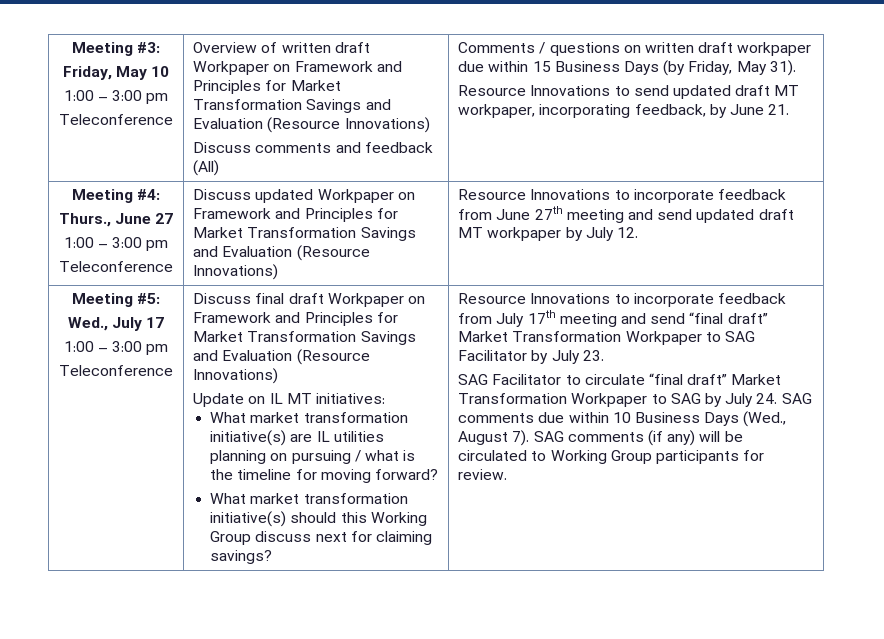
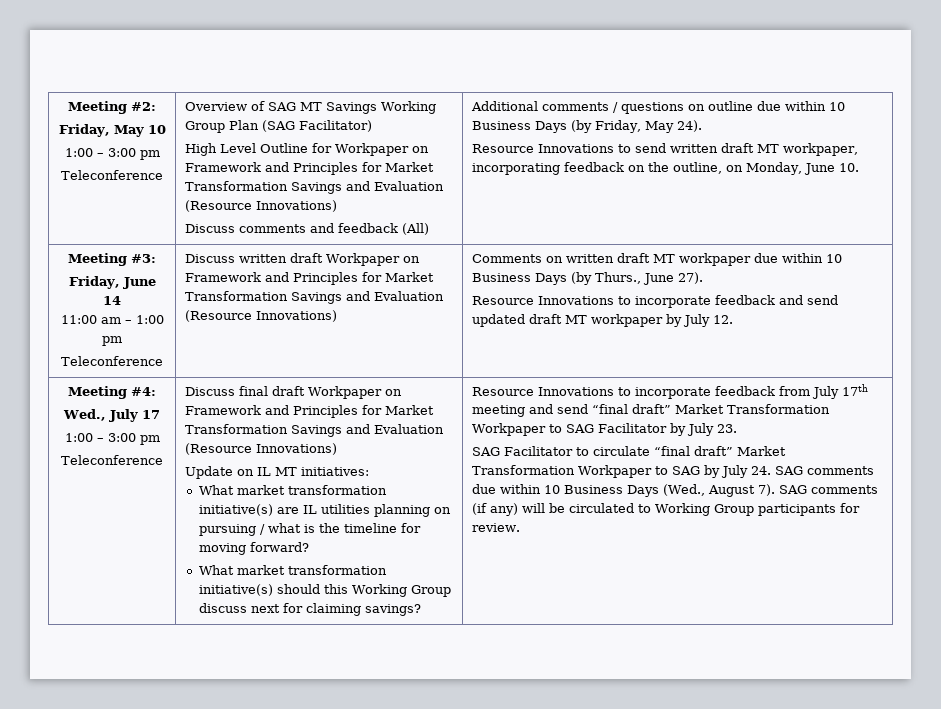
[71,42,161,56] Meeting #3: -> [68,101,156,114] Meeting #2:
[281,42,370,53] written draft -> [267,101,436,114] [184,120,372,133] [184,143,332,156] SAG MT Savings Working Group Plan (SAG Facilitator) // High Level Outline for
[458,42,536,53] Comments -> [470,101,609,111] Additional comments
[644,42,812,56] [458,61,551,72] written draft workpaper due within 15 -> [707,101,845,111] outline due within 10
[769,60,796,76] 31). -> [676,120,702,132] 24).
[672,85,731,99] updated -> [669,144,718,153] written
[634,104,790,118] [71,189,161,203] [58,213,174,227] [63,237,169,251] [59,261,173,272] [193,189,314,203] feedback, by June 21. // Meeting #4: // Thurs., June 27 // 1:00 – 3:00 pm // Teleconference | Discuss updated -> [563,162,859,175] [68,253,156,266] [68,276,156,289] [103,296,121,305] [60,315,164,324] [102,336,122,346] [61,356,163,366] [184,253,323,263] feedback on the outline, on Monday, June 10. // Meeting #3: // Friday, June 14 // 11:00 am – 1:00 pm // Teleconference | Discuss written draft
[458,189,786,203] [458,206,624,223] Resource Innovations to incorporate feedback from June 27th meeting -> [471,253,842,266] [471,272,703,285] [471,295,775,308] Comments on written draft MT workpaper due within 10 Business Days (by Thurs., June 27). // Resource Innovations to incorporate feedback
[137,293,161,304] #5: -> [131,387,156,396] #4:

